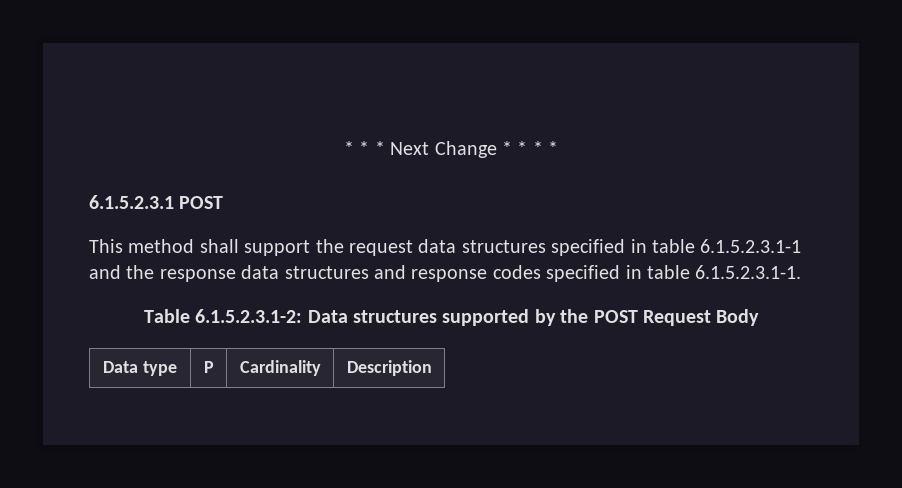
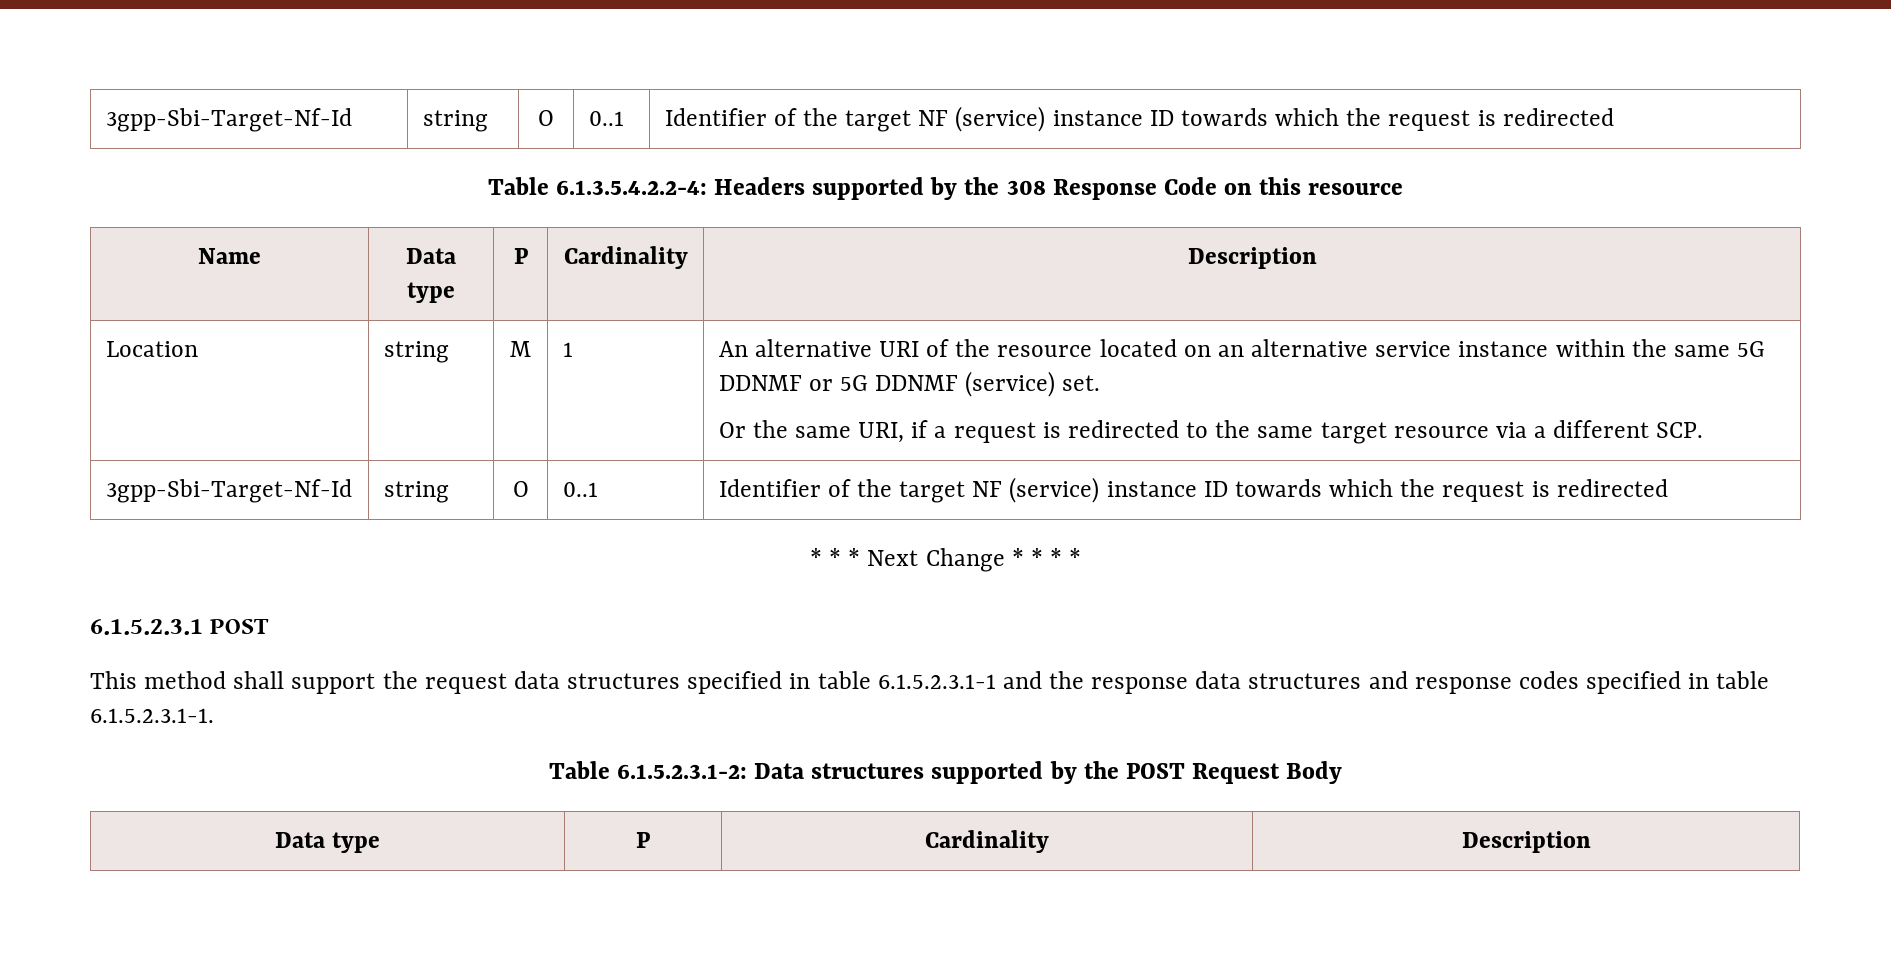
(343, 148) none -> [105,108,352,132] [422,110,488,132] [538,110,554,126] [588,111,624,126] [664,106,1614,132] [487,177,1404,200] [198,248,261,264] [406,248,456,264] [407,282,455,303] [513,248,528,264] [563,246,688,269] [1187,247,1317,269] [105,341,198,357] [383,341,449,363] [510,341,531,357] [562,342,573,357] [718,339,1765,357] [718,371,1101,397] [718,420,1704,444] [105,479,352,503] [383,481,449,503] [512,481,529,497] [562,482,598,497] [718,477,1668,503] 3gpp-Sbi-Target-Nf-Id | string | O | 0..1 | Identifier of the target NF (service) instance ID towards which the request is redirected // Table 6.1.3.5.4.2.2-4: Headers supported by the 308 Response Code on this resource // Name | Data type | P | Cardinality | Description // Location | string | M | 1 | An alternative URI of the resource located on an alternative service instance within the same 5G DDNMF or 5G DDNMF (service) set. // Or the same URI, if a request is redirected to the same target resource via a different SCP. // 3gpp-Sbi-Target-Nf-Id | string | O | 0..1 | Identifier of the target NF (service) instance ID towards which the request is redirected //

